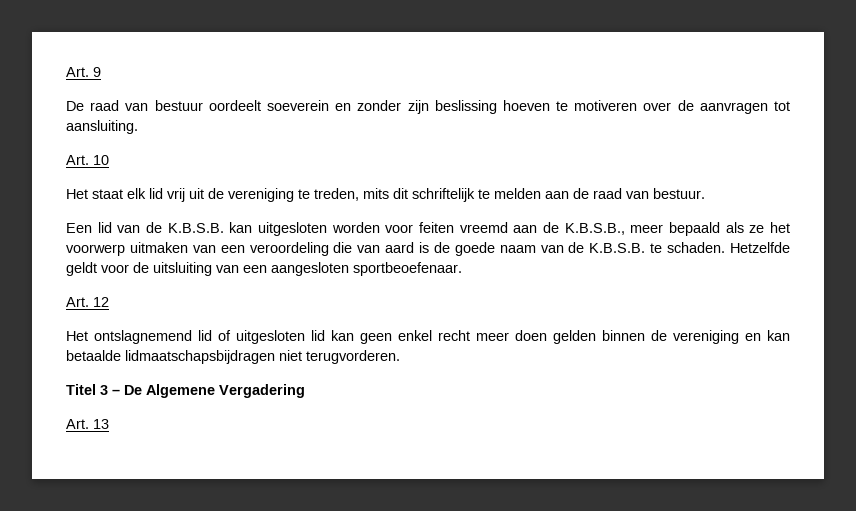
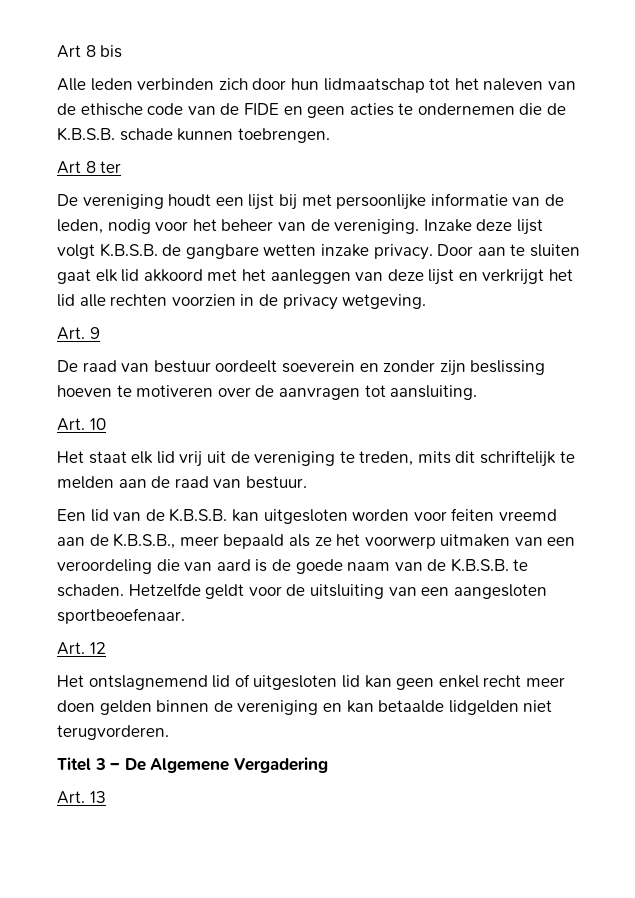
(66, 72) none -> [57,45,123,58] [57,78,576,93] [57,103,567,118] [57,127,330,143] [57,161,122,174] [57,193,564,210] [57,219,543,235] [57,243,580,260] [57,269,574,285] [57,294,427,310] Art 8 bis // Alle leden verbinden zich door hun lidmaatschap tot het naleven van de ethische code van de FIDE en geen acties te ondernemen die de K.B.S.B. schade kunnen toebrengen. // Art 8 ter // De vereniging houdt een lijst bij met persoonlijke informatie van de leden, nodig voor het beheer van de vereniging. Inzake deze lijst volgt K.B.S.B. de gangbare wetten inzake privacy. Door aan te sluiten gaat elk lid akkoord met het aanleggen van deze lijst en verkrijgt het lid alle rechten voorzien in de privacy wetgeving. //
[125,350,275,364] lidmaatschapsbijdragen -> [448,700,519,715] lidgelden

